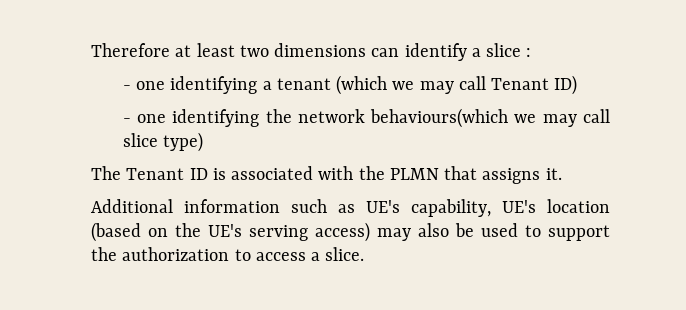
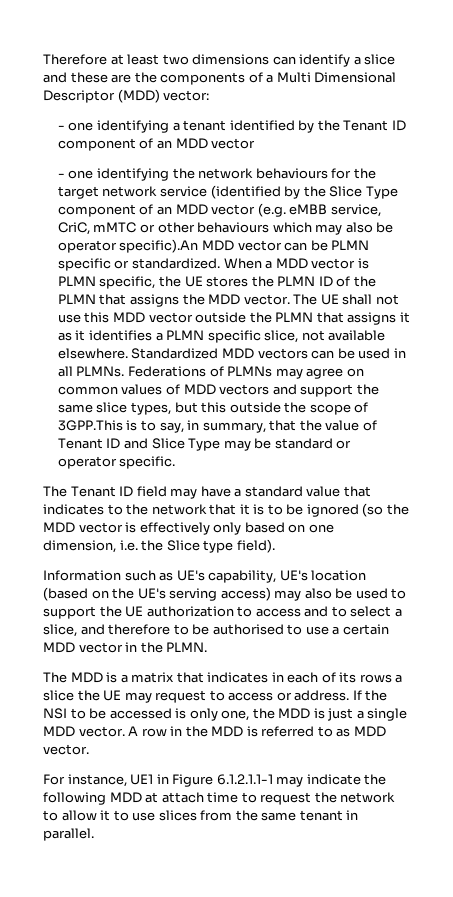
[526,48,532,57] : -> [43,72,397,85] [43,89,210,103] and these are the components of a Multi Dimensional Descriptor (MDD) vector:
[336,75,578,95] (which we may call Tenant ID) -> [229,120,406,133] [57,138,256,151] identified by the Tenant ID component of an MDD vector
[370,108,610,128] [122,132,204,152] [91,166,562,184] [91,199,280,213] behaviours(which we may call slice type) // The Tenant ID is associated with the PLMN that assigns it. // Additional information -> [255,168,376,179] [57,185,398,199] [57,203,381,217] [57,222,394,235] [57,239,370,253] [57,258,369,271] [57,276,376,289] [57,294,399,307] [57,312,410,325] [57,330,386,343] [57,348,406,359] [57,366,364,379] [57,384,379,397] [57,402,369,415] [57,420,377,433] [57,438,352,451] [57,456,176,469] [43,486,371,499] [43,503,409,517] [43,522,334,535] [43,539,275,553] [43,570,121,581] behaviours for the target network service (identified by the Slice Type component of an MDD vector (e.g. eMBB service, CriC, mMTC or other behaviours which may also be operator specific).An MDD vector can be PLMN specific or standardized. When a MDD vector is PLMN specific, the UE stores the PLMN ID of the PLMN that assigns the MDD vector. The UE shall not use this MDD vector outside the PLMN that assigns it as it identifies a PLMN specific slice, not available elsewhere. Standardized MDD vectors can be used in all PLMNs. Federations of PLMNs may agree on common values of MDD vectors and support the same slice types, but this outside the scope of 3GPP.This is to say, in summary, that the value of Tenant ID and Slice Type may be standard or operator specific. // The Tenant ID field may have a standard value that indicates to the network that it is to be ignored (so the MDD vector is effectively only based on one dimension, i.e. the Slice type field). // Information
(117, 254) none -> [125,606,144,617] UE
[311,247,365,261] a slice. -> [304,606,402,617] [43,624,389,637] [43,642,208,653] [43,672,403,683] [43,690,388,703] [43,708,408,721] [43,726,386,737] [43,744,89,755] [43,774,387,787] [43,792,396,805] [43,810,359,821] [43,828,94,841] and to select a slice, and therefore to be authorised to use a certain MDD vector in the PLMN. // The MDD is a matrix that indicates in each of its rows a slice the UE may request to access or address. If the NSI to be accessed is only one, the MDD is just a single MDD vector. A row in the MDD is referred to as MDD vector. // For instance, UE1 in Figure 6.1.2.1.1-1 may indicate the following MDD at attach time to request the network to allow it to use slices from the same tenant in parallel.

